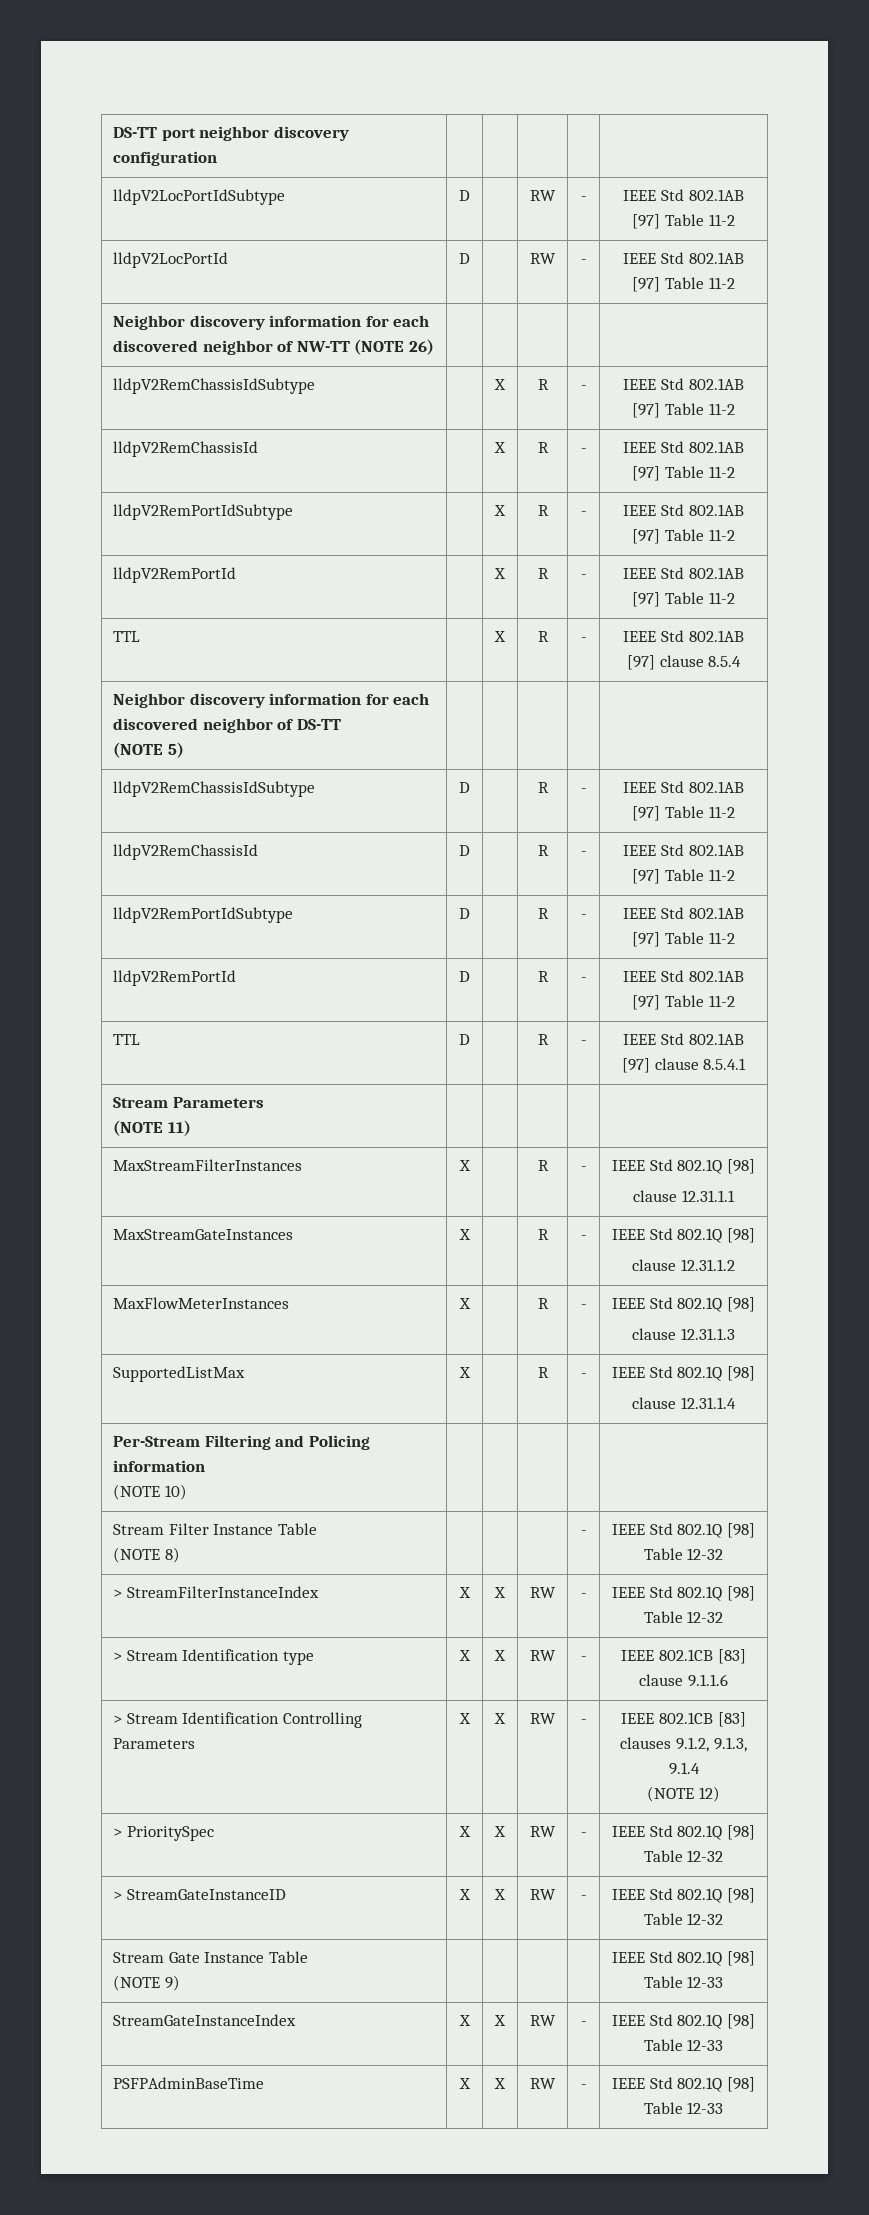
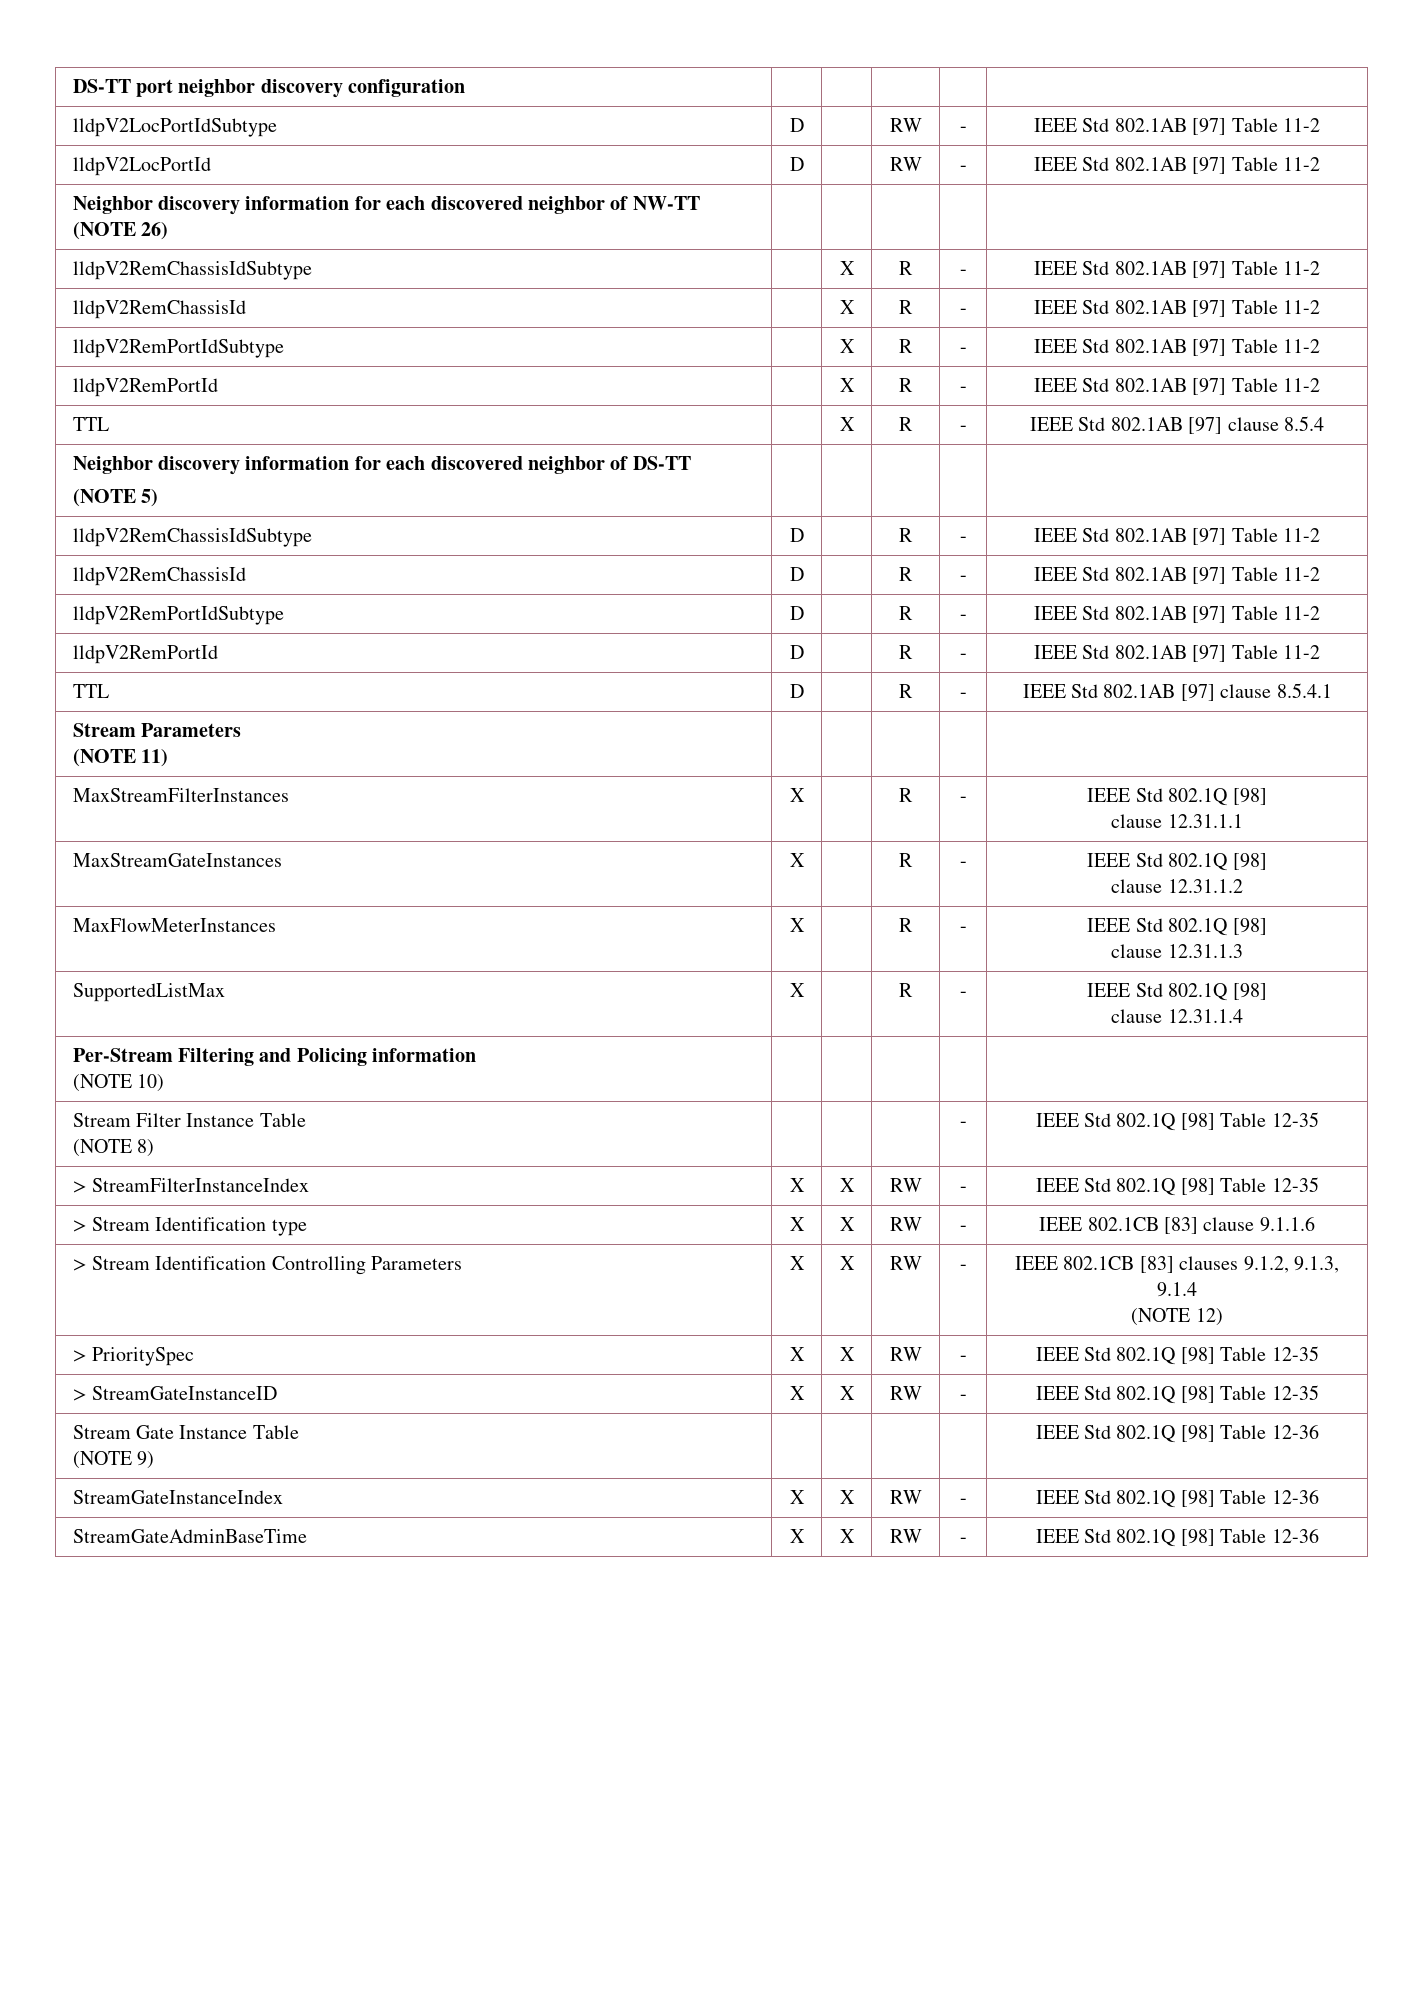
[687,1548,724,1560] 12-32 -> [1271,1112,1319,1127] 12-35
[687,1611,724,1623] 12-32 -> [1271,1177,1319,1192] 12-35
[687,1850,724,1862] 12-32 -> [1271,1346,1319,1361] 12-35
[687,1913,724,1925] 12-32 -> [1271,1385,1319,1400] 12-35
[687,1976,724,1988] 12-33 -> [1271,1424,1319,1439] 12-36
[687,2039,724,2051] [112,2077,264,2089] [458,2078,471,2089] [494,2078,506,2089] [530,2078,556,2089] [580,2084,587,2089] [612,2077,755,2092] [643,2102,724,2114] 12-33 // PSFPAdminBaseTime | X | X | RW | - | IEEE Std 802.1Q [98] Table 12-33 -> [1271,1489,1319,1504] [72,1529,307,1543] [789,1529,805,1543] [839,1529,855,1543] [889,1529,922,1543] [959,1537,967,1543] [1035,1528,1319,1547] 12-36 // StreamGateAdminBaseTime | X | X | RW | - | IEEE Std 802.1Q [98] Table 12-36

